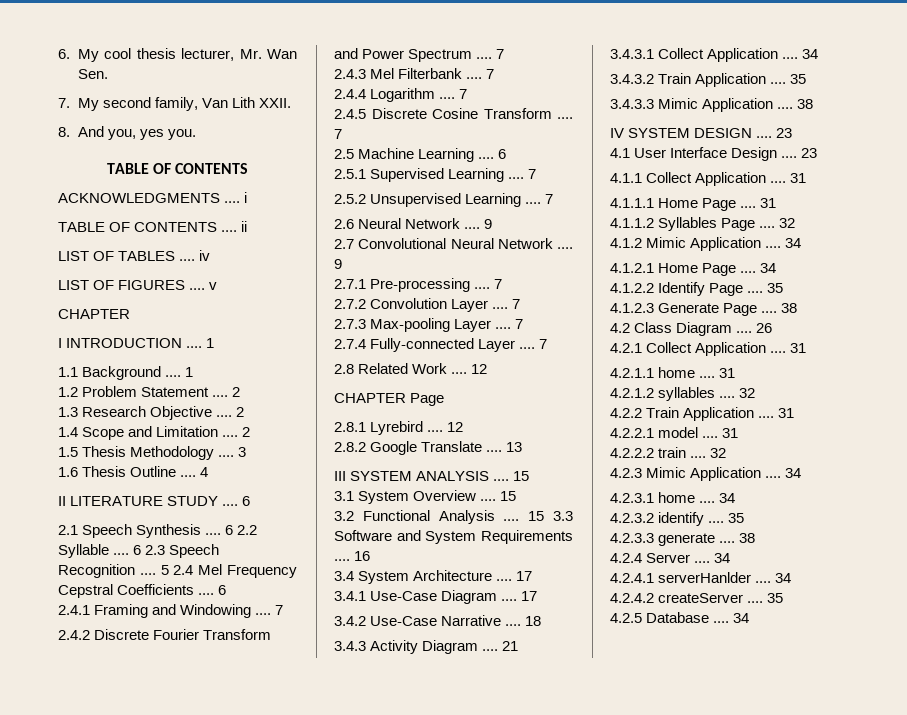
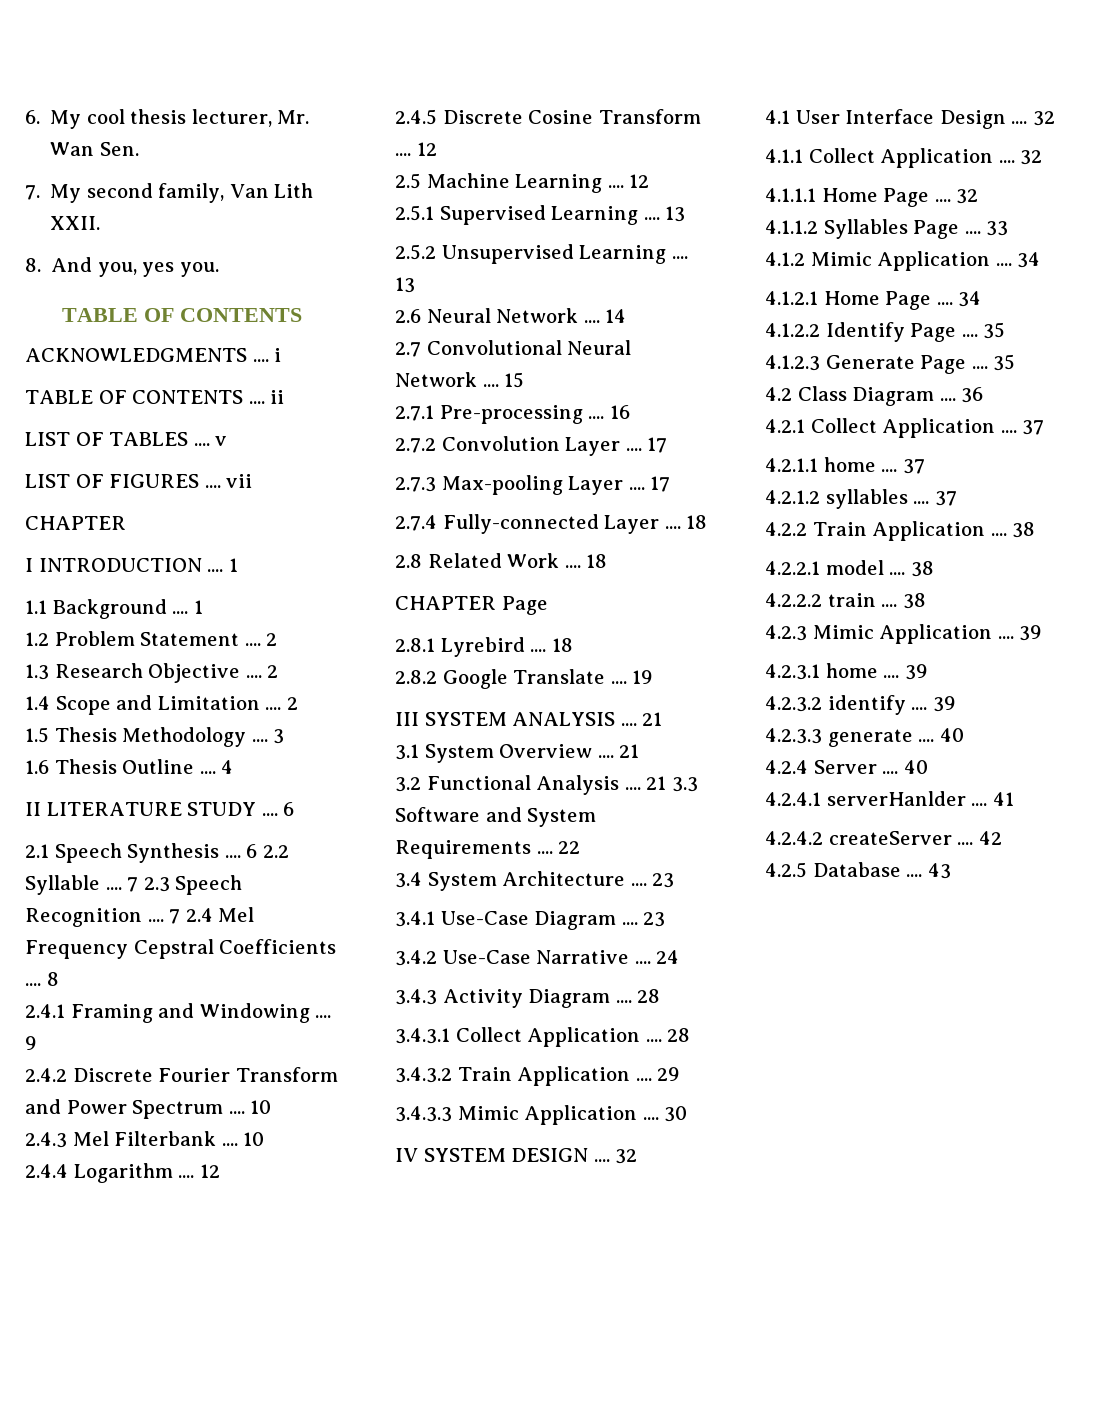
[199,250,211,261] iv -> [215,436,228,446] v
[209,282,218,290] v -> [226,474,253,488] vii
[133,545,142,555] 6 -> [127,877,139,892] 7
[160,565,169,575] 5 -> [169,909,181,924] 7
[218,585,227,595] 6 -> [46,972,59,986] 8
[275,605,284,615] 7 -> [25,1036,37,1050] 9
[496,49,505,59] 7 -> [250,1100,272,1114] 10
[486,69,495,79] 7 -> [243,1132,265,1146] 10
[459,89,468,99] 7 -> [199,1164,220,1178] 12
[334,129,342,139] 7 -> [416,142,437,156] 12
[498,149,507,159] 6 -> [629,174,650,188] 12
[528,169,537,179] 7 -> [665,206,686,222] 13
[545,194,554,204] 7 -> [395,277,415,293] 13
[484,219,493,229] 9 -> [605,309,627,323] 14
[334,259,342,269] 9 -> [504,372,525,388] 15
[494,279,503,289] 7 -> [609,405,630,419] 16
[512,299,521,309] 7 -> [647,437,668,453] 17
[515,319,524,329] 7 -> [650,476,671,492] 17
[539,339,548,349] 7 -> [686,515,708,529] 18
[471,364,488,374] 12 -> [586,554,608,568] 18
[447,422,464,432] 12 -> [551,638,573,652] 18
[506,442,523,452] 13 -> [632,670,654,684] 19
[513,471,530,481] 15 -> [642,712,663,726] 21
[500,491,517,501] 15 -> [619,744,640,758] 21
[528,511,545,521] 15 -> [646,776,667,790] 21
[354,551,371,561] 16 -> [558,841,581,854] 22
[516,571,533,581] 17 -> [652,873,675,888] 23
[521,591,538,601] 17 -> [643,912,666,927] 23
[525,616,542,626] 18 -> [656,950,680,964] 24
[502,641,519,651] 21 -> [637,989,661,1003] 28
[802,49,819,59] 34 -> [667,1028,691,1042] 28
[790,74,807,84] 35 -> [657,1067,681,1081] 29
[797,99,814,109] 38 -> [664,1106,688,1122] 30
[776,128,793,138] 23 -> [615,1149,638,1164] 32
[801,148,818,158] 23 -> [1032,111,1055,126] 32
[790,173,807,183] 31 -> [1020,150,1043,165] 32
[760,198,777,208] 31 -> [956,189,979,204] 32
[779,218,796,228] 32 -> [986,221,1009,236] 33
[781,303,798,313] 38 -> [993,354,1016,371] 35
[756,323,773,333] 26 -> [961,387,984,403] 36
[790,343,807,353] 31 -> [1022,420,1045,435] 37
[719,368,736,378] 31 -> [902,459,925,474] 37
[739,388,756,398] 32 -> [934,491,957,506] 37
[778,408,795,418] 31 -> [1012,522,1036,538] 38
[722,428,739,438] 31 -> [910,561,934,577] 38
[710,448,727,458] 32 -> [902,593,926,609] 38
[785,468,802,478] 34 -> [1019,625,1043,641] 39
[719,493,736,503] 34 -> [904,664,928,680] 39
[728,513,745,523] 35 -> [932,696,956,712] 39
[739,533,756,543] 38 -> [939,728,964,742] 40
[714,553,731,563] 34 -> [903,760,928,774] 40
[775,573,792,583] 34 -> [992,792,1014,806] 41
[767,593,784,603] 35 -> [978,831,1002,845] 42
[733,613,750,623] 34 -> [927,863,951,879] 43

